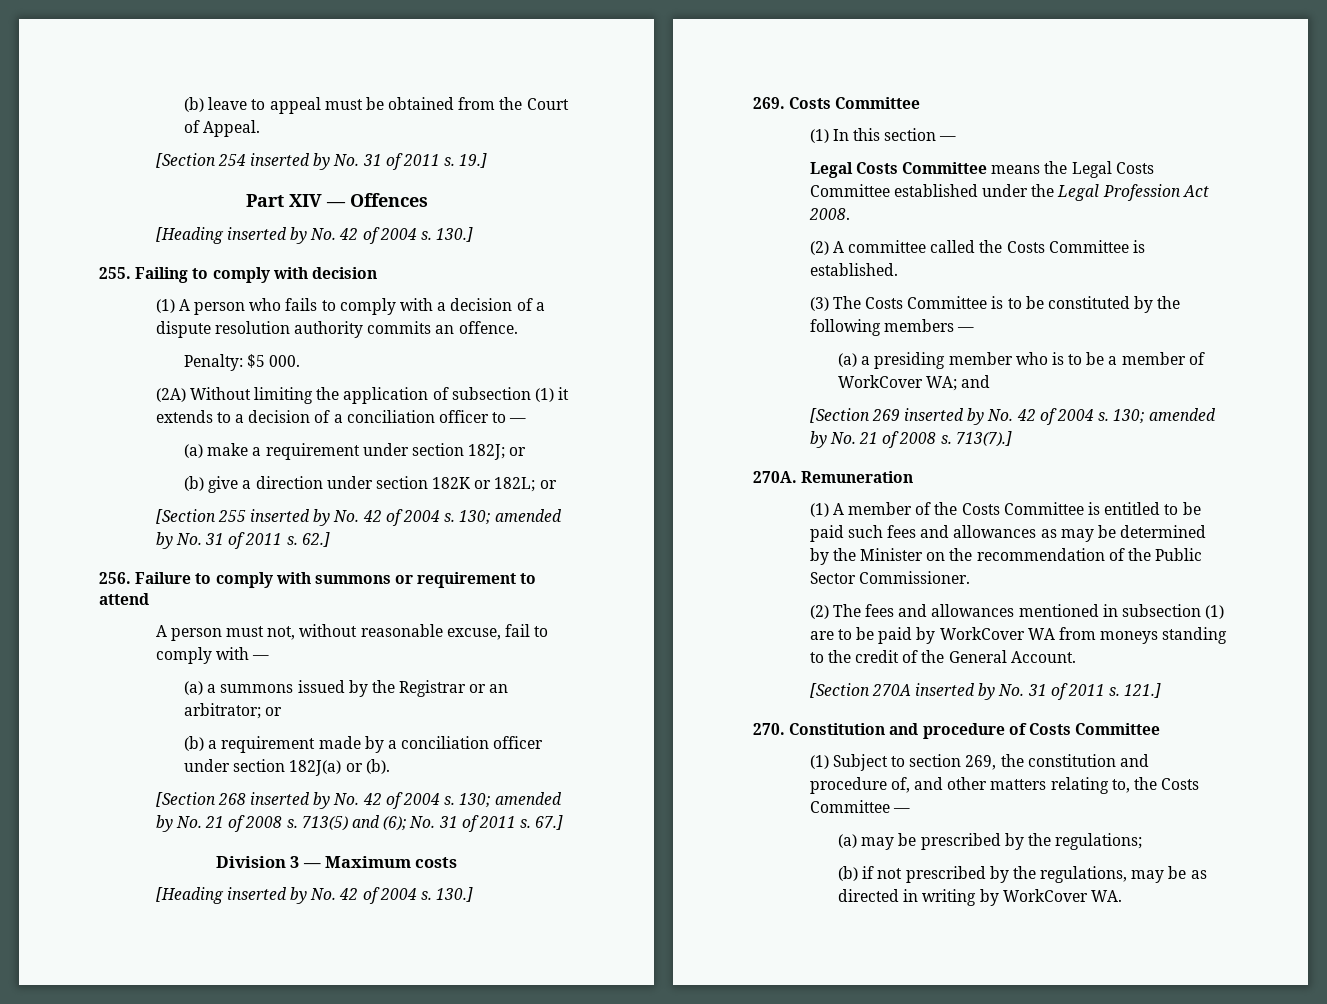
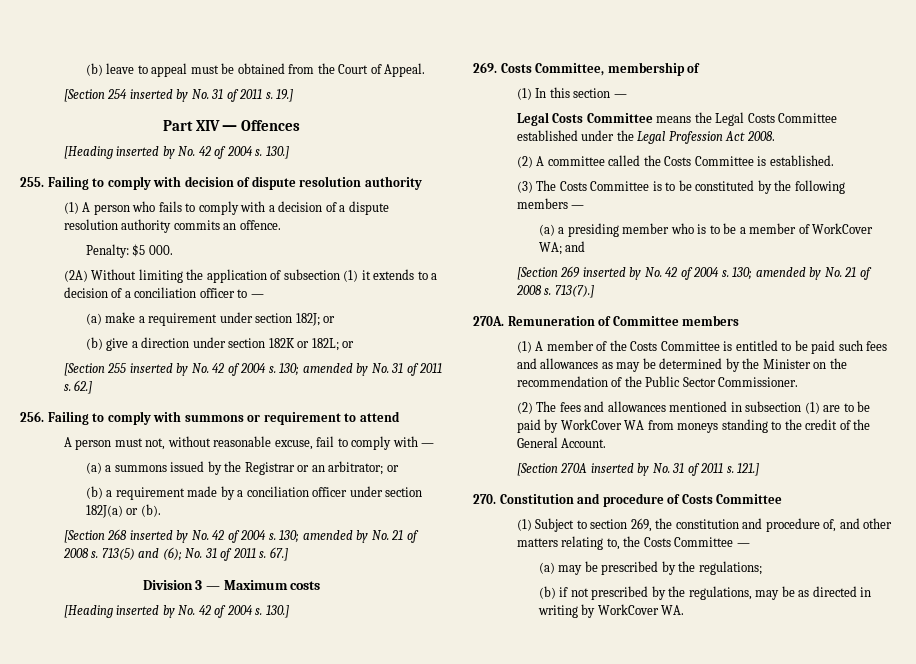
(377, 273) none -> [237,176,422,190] of dispute resolution authority
[135,572,192,584] Failure -> [47,411,89,425] Failing
[835,97,921,109] Committee -> [535,62,701,76] Committee, membership of
(914, 477) none -> [598,315,740,326] of Committee members

